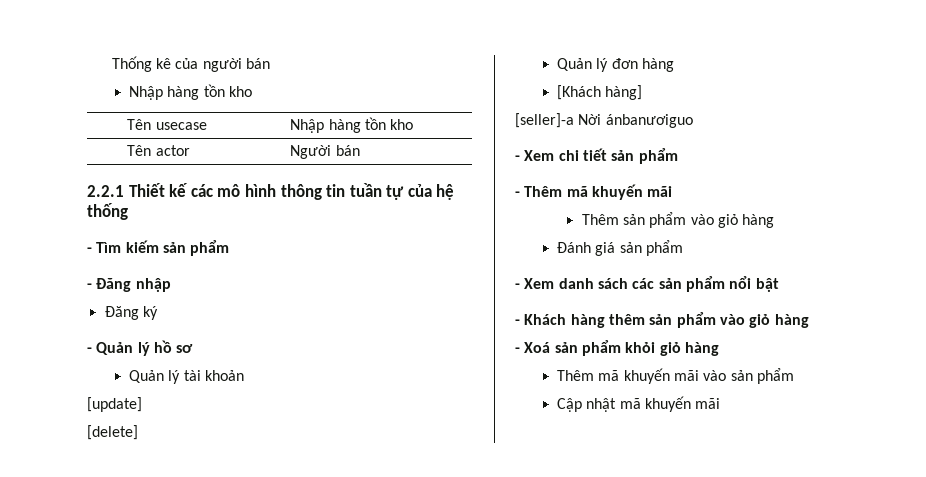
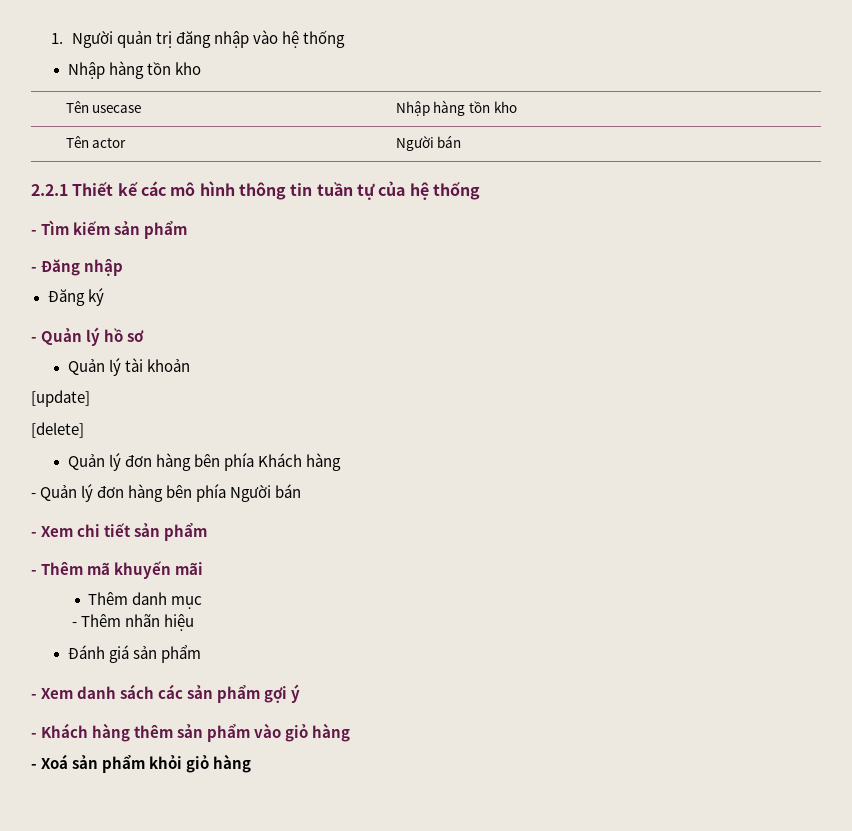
[111,56,270,72] Thống kê của người bán -> [51,30,345,48] 1. Người quản trị đăng nhập vào hệ thống
[557,85,643,100] [515,113,693,128] // [Khách hàng] // [seller]-a Nời ánbanươiguo -> [193,453,342,471] [31,484,302,502] bên phía Khách hàng // - Quản lý đơn hàng bên phía Người bán
[623,212,775,228] sản phẩm vào giỏ hàng -> [132,592,203,609] [71,614,194,631] danh mục // - Thêm nhãn hiệu
[729,276,779,292] nổi bật -> [264,684,301,703] gợi ý
[557,368,795,384] [557,396,721,412] // Thêm mã khuyến mãi vào sản phẩm // Cập nhật mã khuyến mãi -> (252, 763) none

